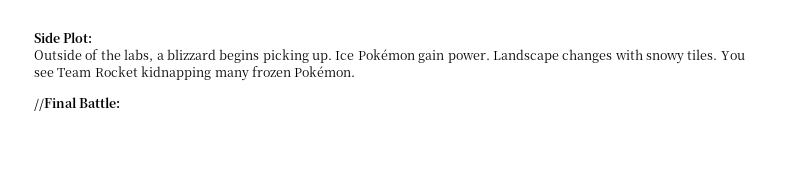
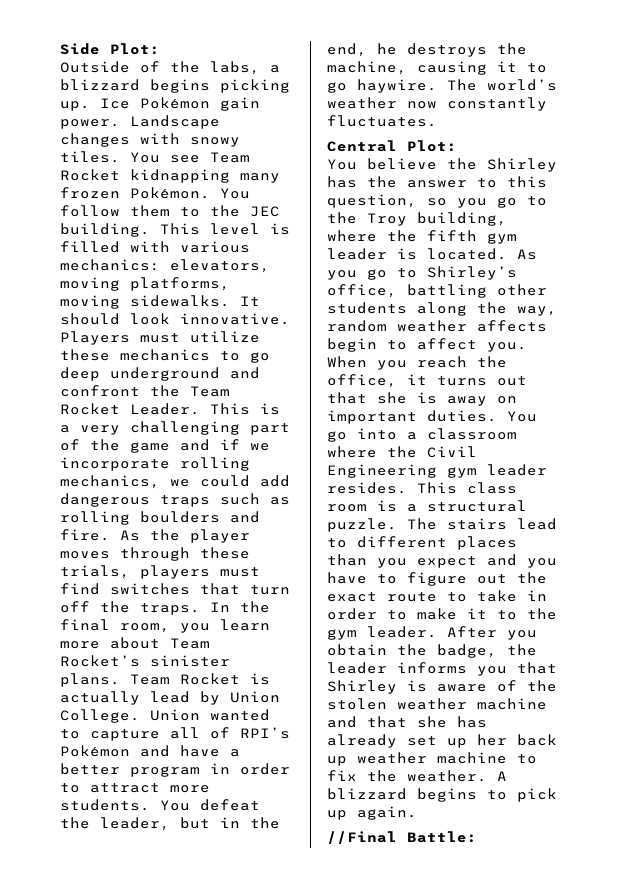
(356, 71) none -> [220,188,250,199] [60,205,280,217] [60,223,290,237] [60,241,250,253] [60,259,270,273] [60,277,230,291] [60,295,260,309] [60,313,290,325] [60,331,260,345] [60,349,270,363] [60,367,260,381] [60,385,230,397] [60,403,280,415] [60,421,290,435] [60,439,270,453] [60,457,250,471] [60,475,290,489] [60,493,290,507] [60,511,260,525] [60,529,250,543] [60,547,250,561] [60,565,260,579] [60,583,290,595] [60,601,270,615] [60,619,270,633] [60,637,210,649] [60,655,230,667] [60,673,270,687] [60,691,280,705] [60,709,270,723] [60,727,290,741] [60,745,240,757] [60,763,290,777] [60,783,210,793] [60,799,260,811] [60,817,280,831] [327,43,527,57] [327,61,547,75] [327,79,557,93] [327,97,547,111] [327,115,437,127] [327,140,457,152] [327,158,557,172] [327,176,547,188] [327,194,547,208] [327,212,507,226] [327,230,517,244] [327,248,537,260] [327,266,517,280] [327,284,547,298] [327,302,557,316] [327,320,547,332] [327,338,527,352] [327,356,507,370] [327,374,527,388] [327,392,517,406] [327,410,537,424] [327,428,517,442] [327,446,477,458] [327,464,547,478] [327,482,517,494] [327,500,527,512] [327,518,557,532] [327,536,517,550] [327,554,557,568] [327,572,547,586] [327,590,547,602] [327,608,557,620] [327,626,537,640] [327,644,537,658] [327,662,557,676] [327,680,557,694] [327,698,547,710] [327,716,487,728] [327,734,557,748] [327,752,537,766] [327,770,507,782] [327,788,557,802] [327,806,417,820] You follow them to the JEC building. This level is filled with various mechanics: elevators, moving platforms, moving sidewalks. It should look innovative. Players must utilize these mechanics to go deep underground and confront the Team Rocket Leader. This is a very challenging part of the game and if we incorporate rolling mechanics, we could add dangerous traps such as rolling boulders and fire. As the player moves through these trials, players must find switches that turn off the traps. In the final room, you learn more about Team Rocket’s sinister plans. Team Rocket is actually lead by Union College. Union wanted to capture all of RPI’s Pokémon and have a better program in order to attract more students. You defeat the leader, but in the end, he destroys the machine, causing it to go haywire. The world’s weather now constantly fluctuates. // Central Plot: // You believe the Shirley has the answer to this question, so you go to the Troy building, where the fifth gym leader is located. As you go to Shirley’s office, battling other students along the way, random weather affects begin to affect you. When you reach the office, it turns out that she is away on important duties. You go into a classroom where the Civil Engineering gym leader resides. This class room is a structural puzzle. The stairs lead to different places than you expect and you have to figure out the exact route to take in order to make it to the gym leader. After you obtain the badge, the leader informs you that Shirley is aware of the stolen weather machine and that she has already set up her back up weather machine to fix the weather. A blizzard begins to pick up again.

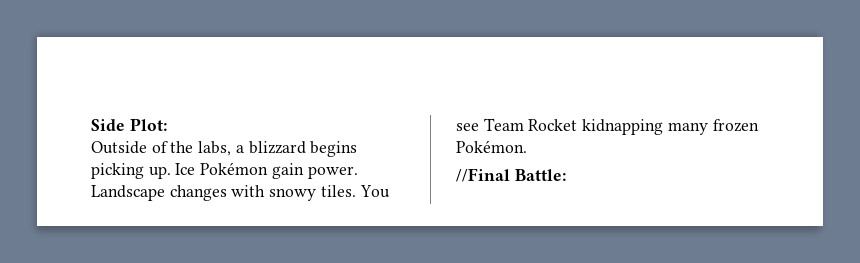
[220,188,250,199] [60,205,280,217] [60,223,290,237] [60,241,250,253] [60,259,270,273] [60,277,230,291] [60,295,260,309] [60,313,290,325] [60,331,260,345] [60,349,270,363] [60,367,260,381] [60,385,230,397] [60,403,280,415] [60,421,290,435] [60,439,270,453] [60,457,250,471] [60,475,290,489] [60,493,290,507] [60,511,260,525] [60,529,250,543] [60,547,250,561] [60,565,260,579] [60,583,290,595] [60,601,270,615] [60,619,270,633] [60,637,210,649] [60,655,230,667] [60,673,270,687] [60,691,280,705] [60,709,270,723] [60,727,290,741] [60,745,240,757] [60,763,290,777] [60,783,210,793] [60,799,260,811] [60,817,280,831] [327,43,527,57] [327,61,547,75] [327,79,557,93] [327,97,547,111] [327,115,437,127] [327,140,457,152] [327,158,557,172] [327,176,547,188] [327,194,547,208] [327,212,507,226] [327,230,517,244] [327,248,537,260] [327,266,517,280] [327,284,547,298] [327,302,557,316] [327,320,547,332] [327,338,527,352] [327,356,507,370] [327,374,527,388] [327,392,517,406] [327,410,537,424] [327,428,517,442] [327,446,477,458] [327,464,547,478] [327,482,517,494] [327,500,527,512] [327,518,557,532] [327,536,517,550] [327,554,557,568] [327,572,547,586] [327,590,547,602] [327,608,557,620] [327,626,537,640] [327,644,537,658] [327,662,557,676] [327,680,557,694] [327,698,547,710] [327,716,487,728] [327,734,557,748] [327,752,537,766] [327,770,507,782] [327,788,557,802] [327,806,417,820] You follow them to the JEC building. This level is filled with various mechanics: elevators, moving platforms, moving sidewalks. It should look innovative. Players must utilize these mechanics to go deep underground and confront the Team Rocket Leader. This is a very challenging part of the game and if we incorporate rolling mechanics, we could add dangerous traps such as rolling boulders and fire. As the player moves through these trials, players must find switches that turn off the traps. In the final room, you learn more about Team Rocket’s sinister plans. Team Rocket is actually lead by Union College. Union wanted to capture all of RPI’s Pokémon and have a better program in order to attract more students. You defeat the leader, but in the end, he destroys the machine, causing it to go haywire. The world’s weather now constantly fluctuates. // Central Plot: // You believe the Shirley has the answer to this question, so you go to the Troy building, where the fifth gym leader is located. As you go to Shirley’s office, battling other students along the way, random weather affects begin to affect you. When you reach the office, it turns out that she is away on important duties. You go into a classroom where the Civil Engineering gym leader resides. This class room is a structural puzzle. The stairs lead to different places than you expect and you have to figure out the exact route to take in order to make it to the gym leader. After you obtain the badge, the leader informs you that Shirley is aware of the stolen weather machine and that she has already set up her back up weather machine to fix the weather. A blizzard begins to pick up again. -> (527, 146) none

